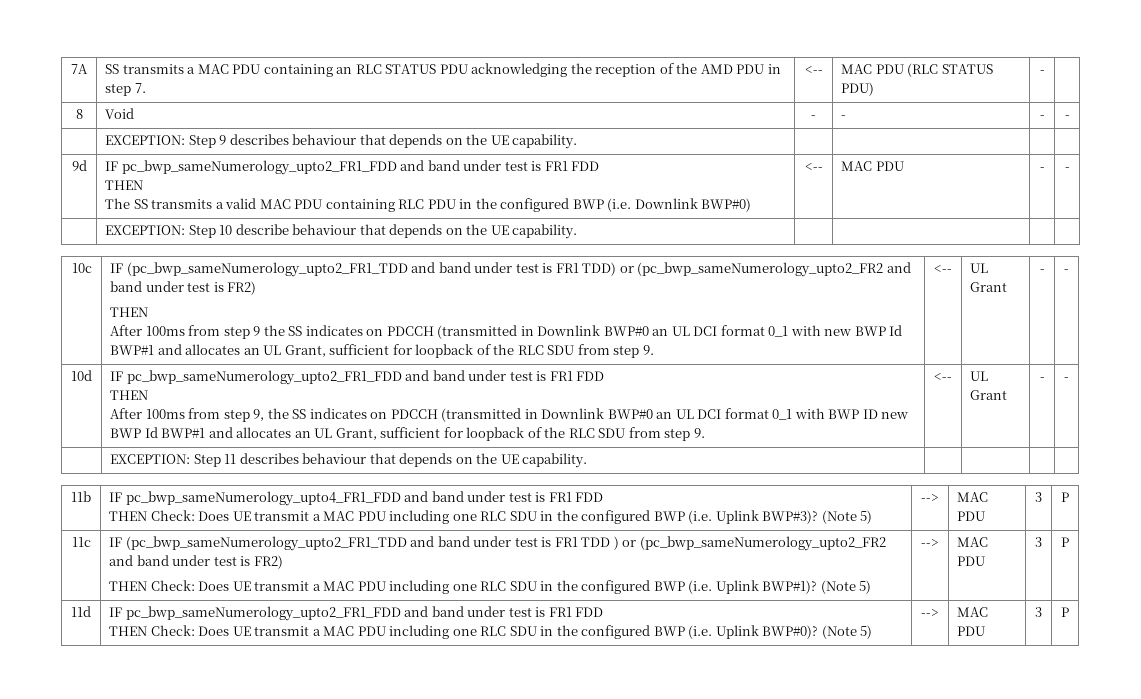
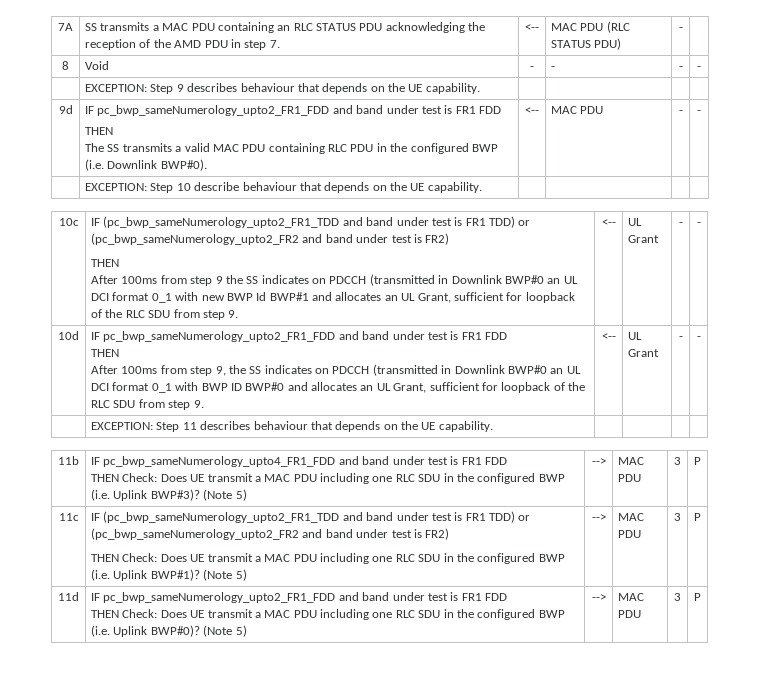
[701,198,752,212] BWP#0) -> [160,159,207,171] BWP#0).
[881,412,909,419] [110,427,206,438] new BWP Id BWP#1 -> [245,382,285,391] BWP#0
[581,536,619,550] TDD ) -> [489,511,516,523] TDD)

